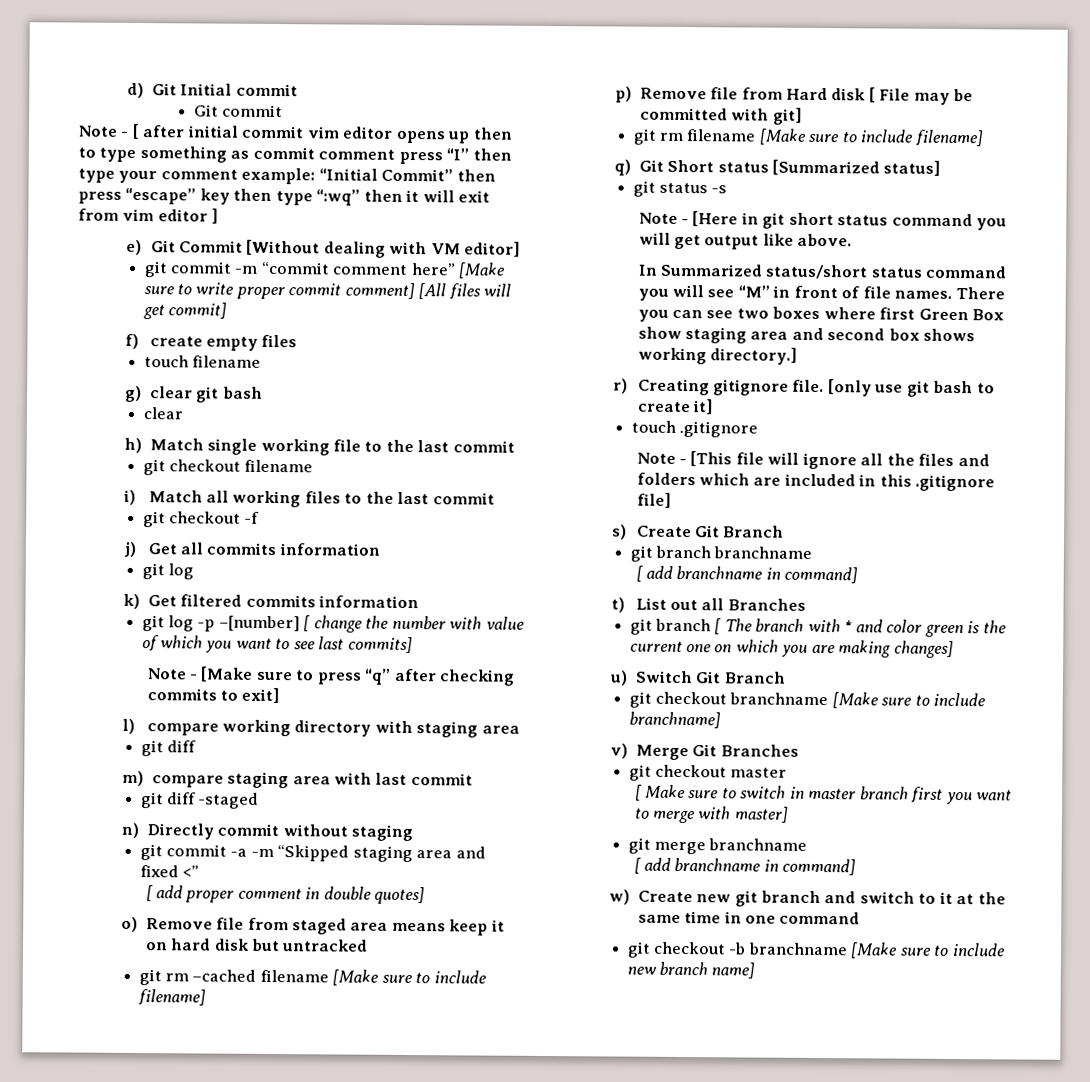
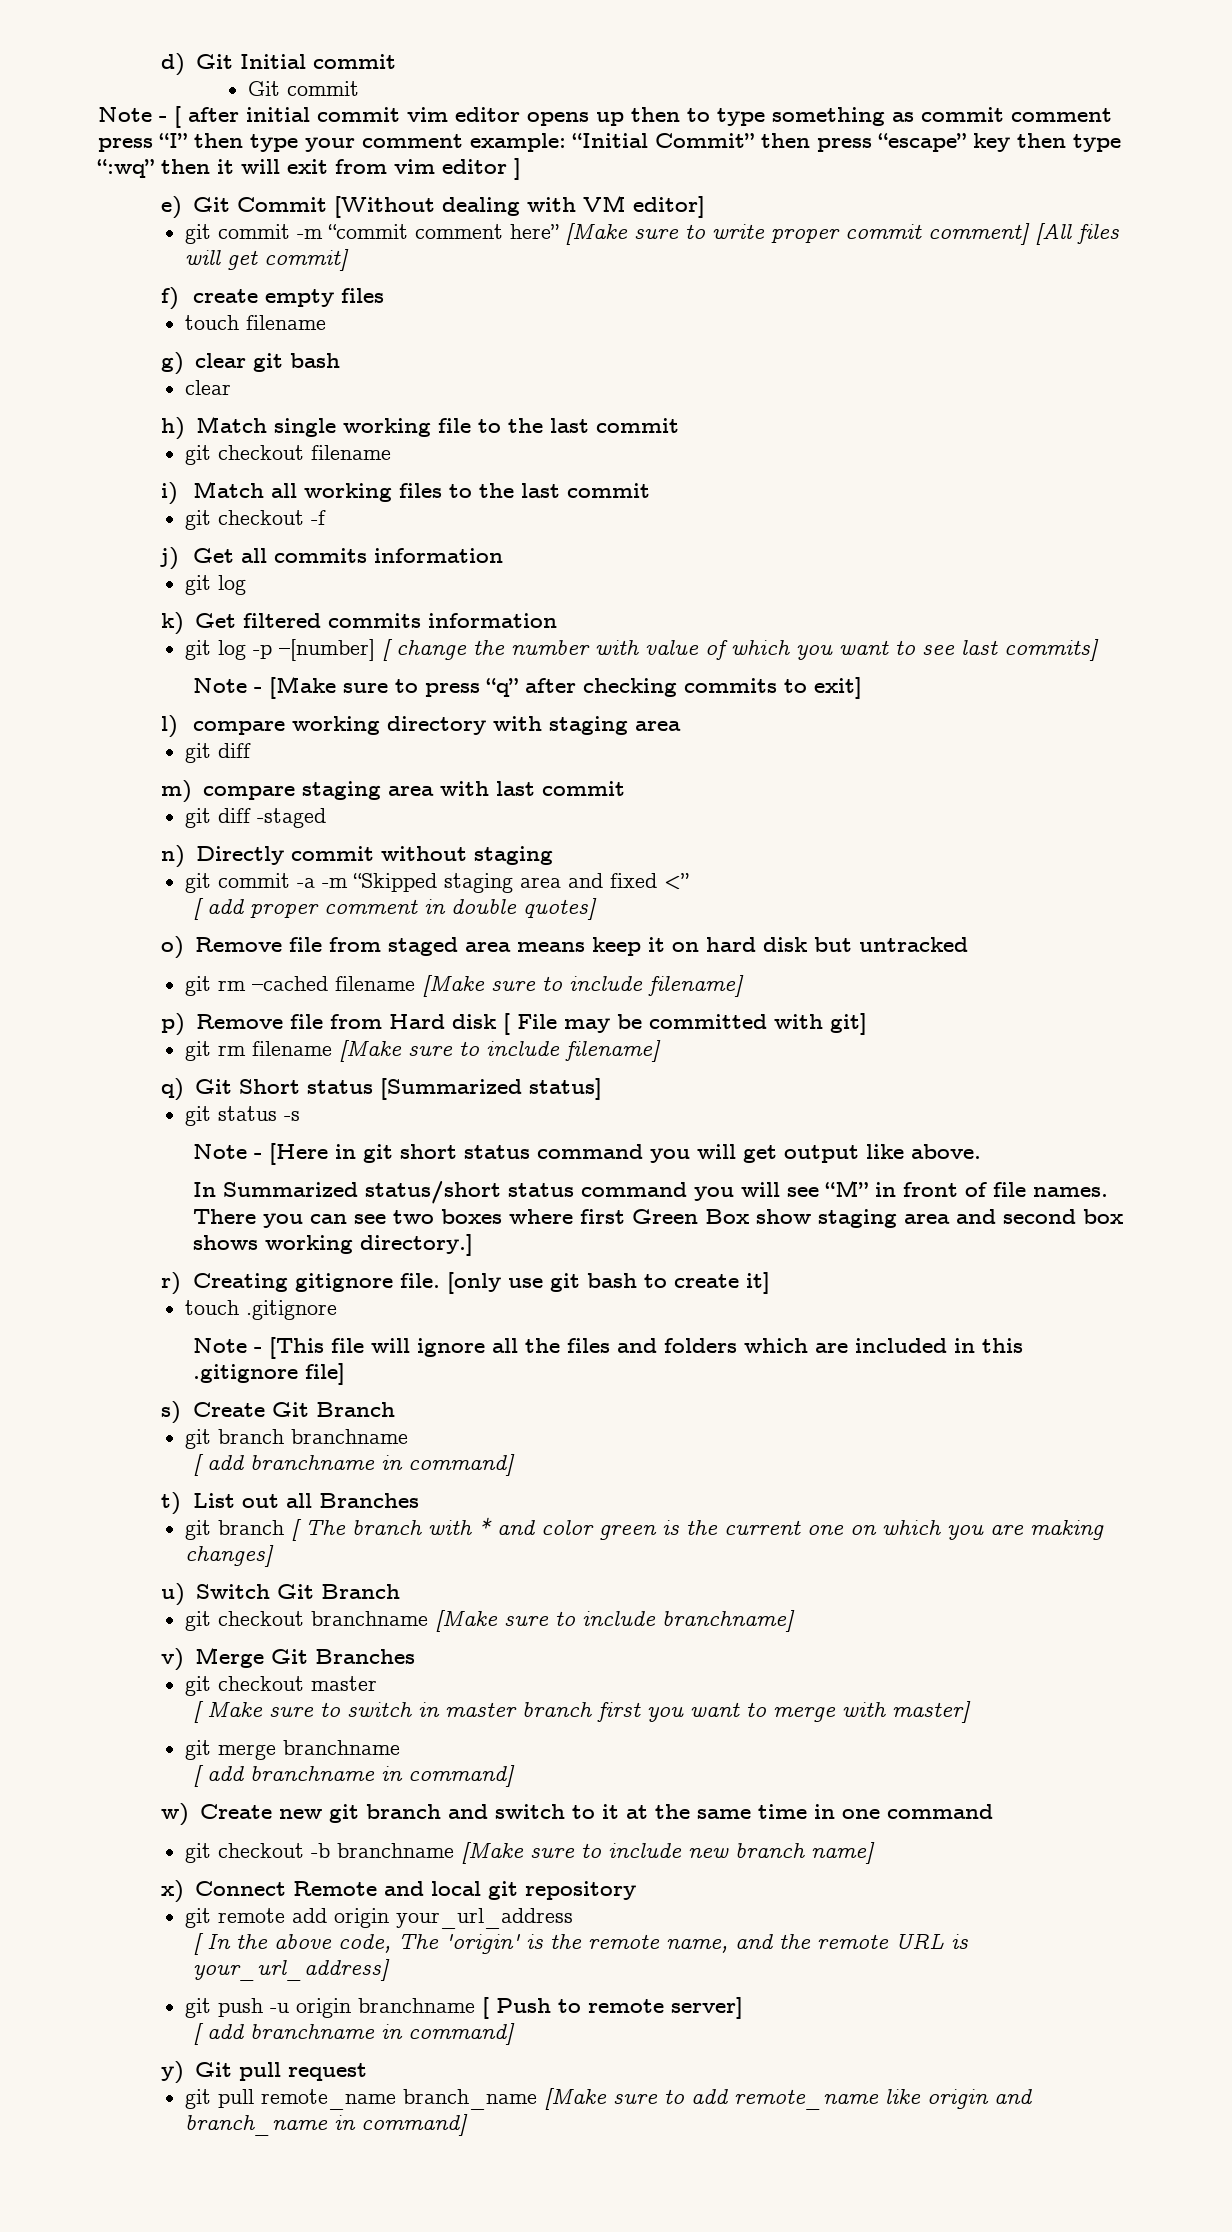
(756, 970) none -> [161,1880,637,1903] [185,1908,574,1929] [193,1933,969,1955] [193,1959,391,1981] [185,1997,744,2019] [193,2023,516,2045] [161,2061,368,2084] [185,2088,1033,2110] [185,2114,469,2136] // x) Connect Remote and local git repository // git remote add origin your_url_address // [ In the above code, The 'origin' is the remote name, and the remote URL is your_url_address] // git push -u origin branchname [ Push to remote server] // [ add branchname in command] // y) Git pull request // git pull remote_name branch_name [Make sure to add remote_name like origin and branch_name in command]

